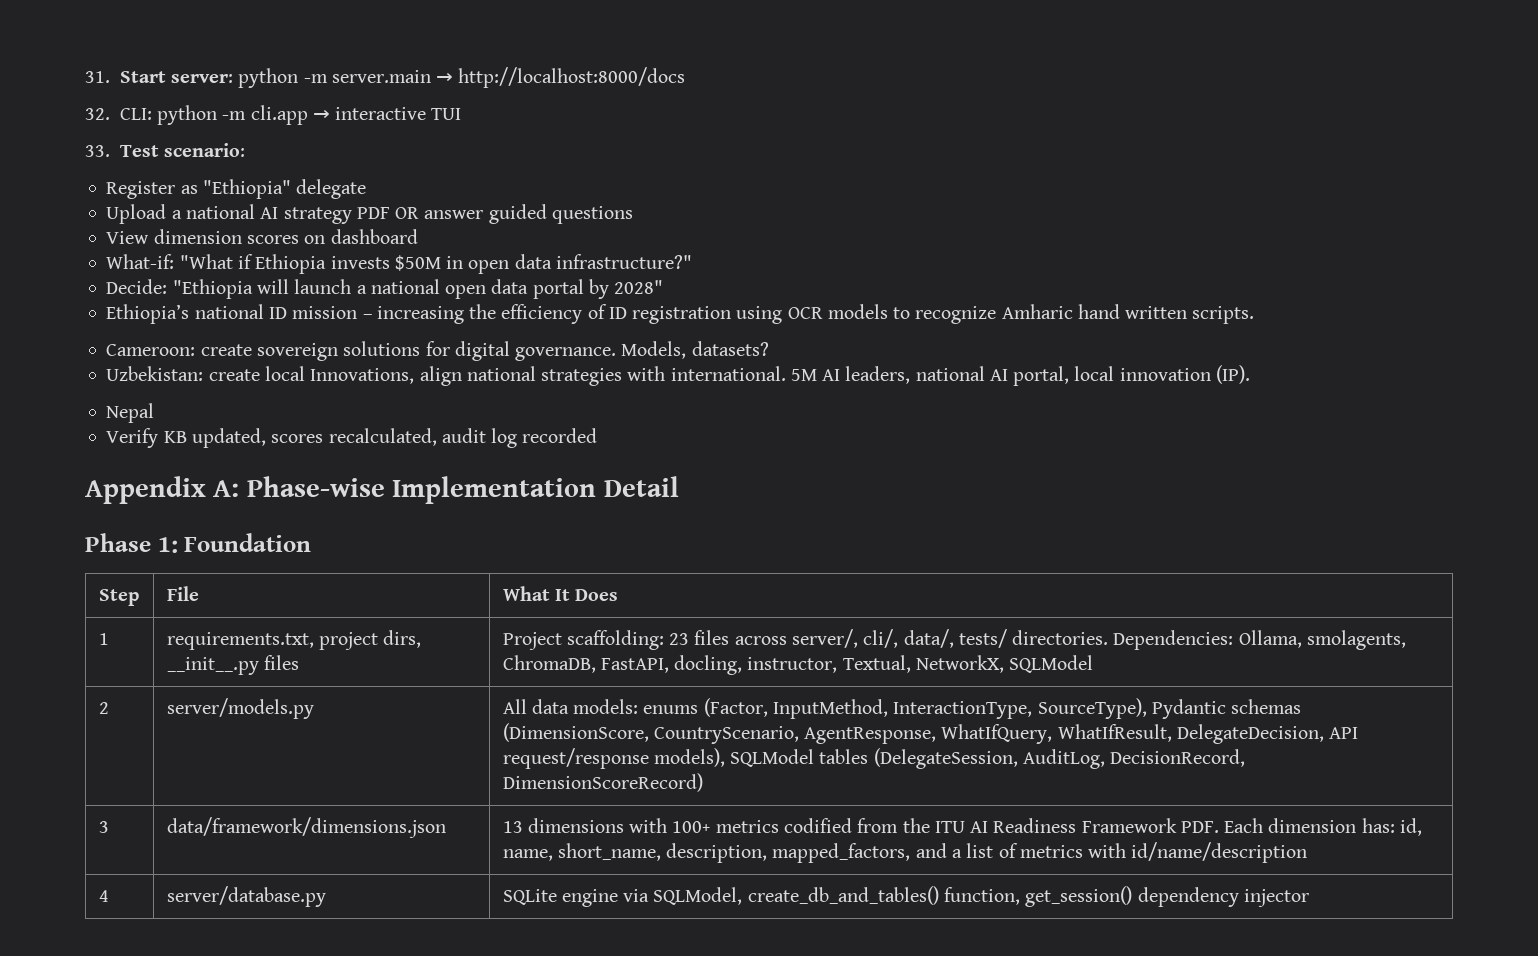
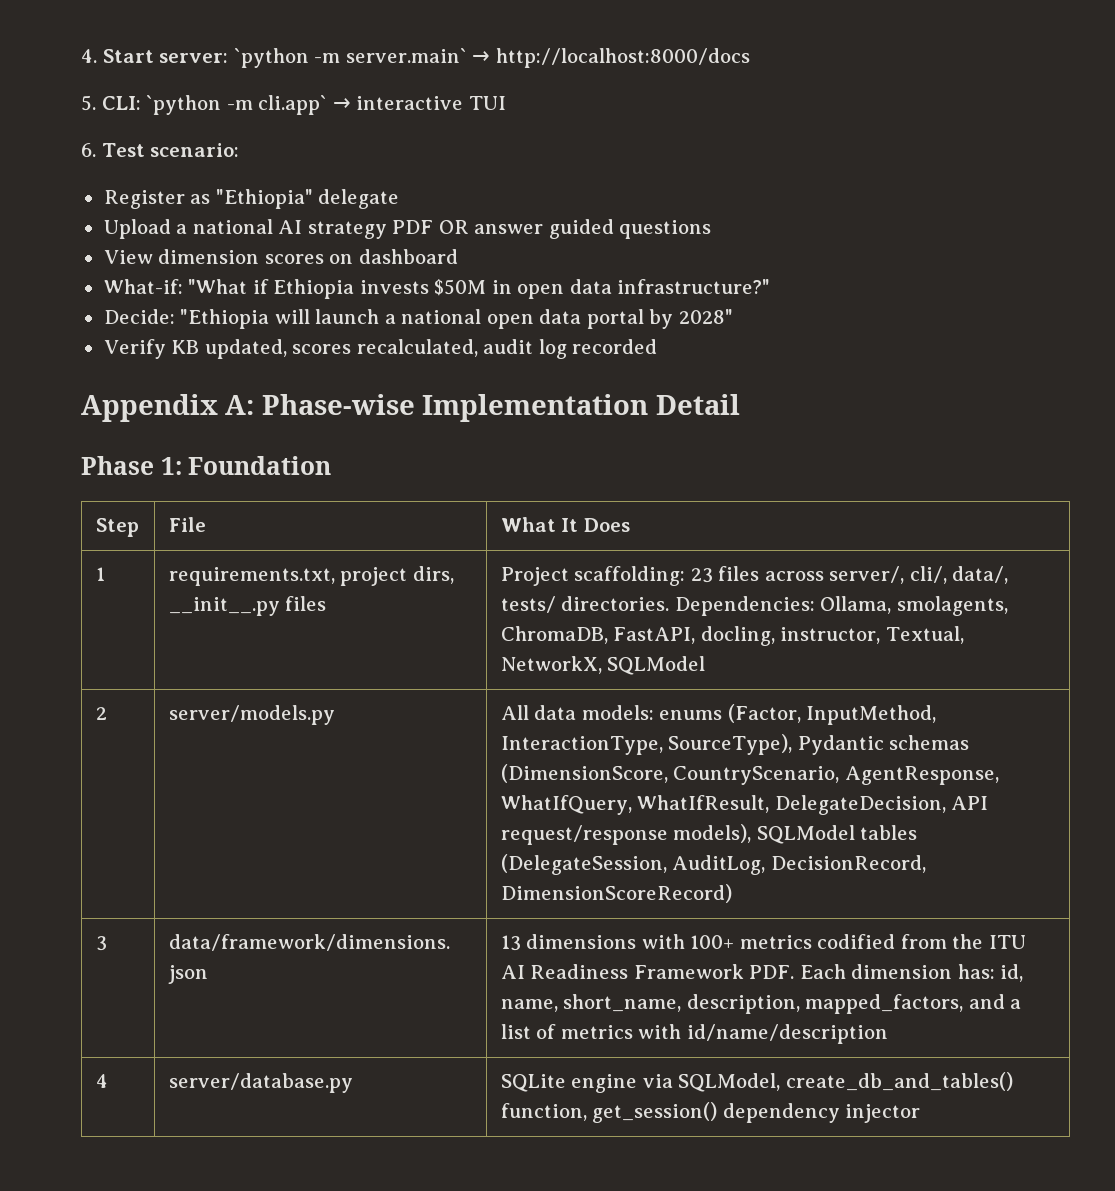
[85,71,110,83] 31. -> [81,49,97,63] 4.
[238,68,431,88] python -m server.main -> [233,48,467,68] `python -m server.main`
[85,105,308,125] 32. CLI: python -m cli.app -> [81,95,328,115] 5. CLI: `python -m cli.app`
[85,145,110,157] 33. -> [81,143,96,157] 6.
[106,304,1255,324] [106,341,769,361] [106,365,1250,386] [106,403,155,423] // Ethiopia’s national ID mission – increasing the efficiency of ID registration using OCR models to recognize Amharic hand written scripts. // Cameroon: create sovereign solutions for digital governance. Models, datasets? // Uzbekistan: create local Innovations, align national strategies with international. 5M AI leaders, national AI portal, local innovation (IP). // Nepal -> (733, 316) none

